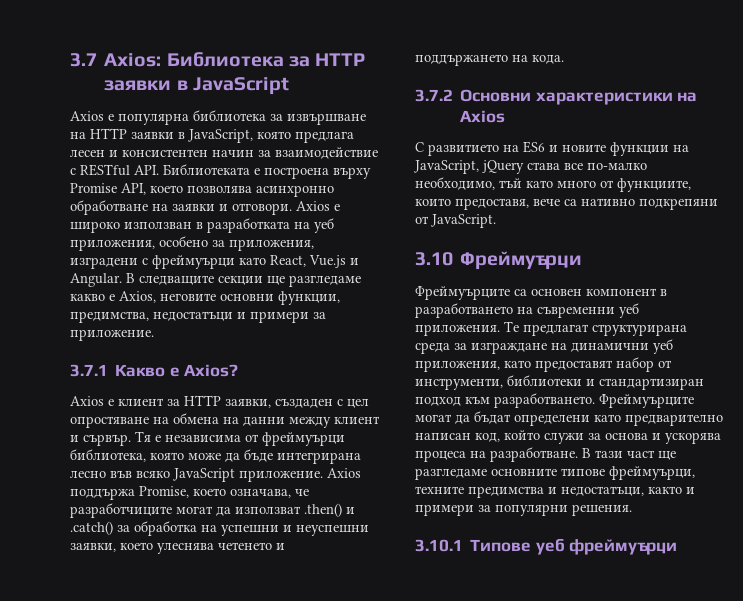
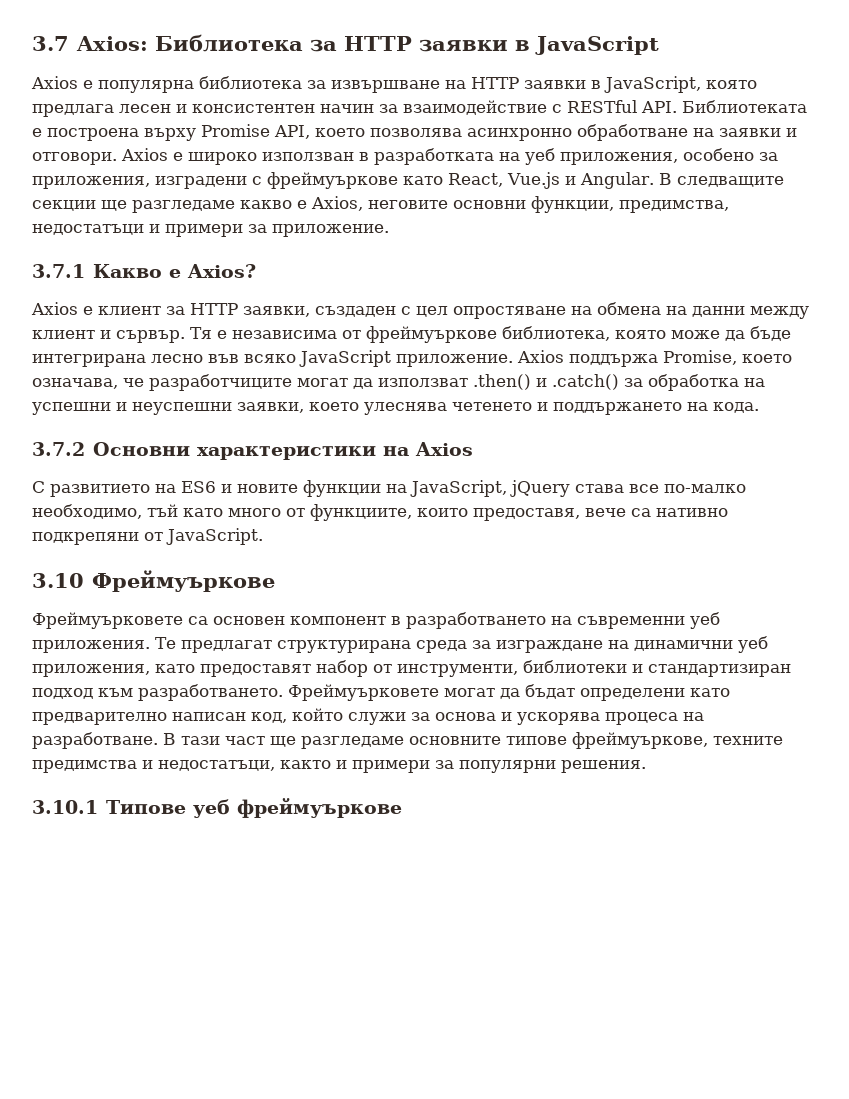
[152,255,235,269] фреймуърци -> [267,172,398,189] фреймуъркове
[262,432,345,446] фреймуърци -> [366,326,497,343] фреймуъркове
[460,251,583,270] [415,286,510,300] Фреймуърци // Фреймуърците -> [92,570,276,592] [32,612,183,629] Фреймуъркове // Фреймуърковете
[599,394,694,408] Фреймуърците -> [288,684,439,701] Фреймуърковете
[609,466,695,480] фреймуърци, -> [572,732,708,749] фреймуъркове,
[569,539,678,555] фреймуърци -> [237,798,403,818] фреймуъркове

